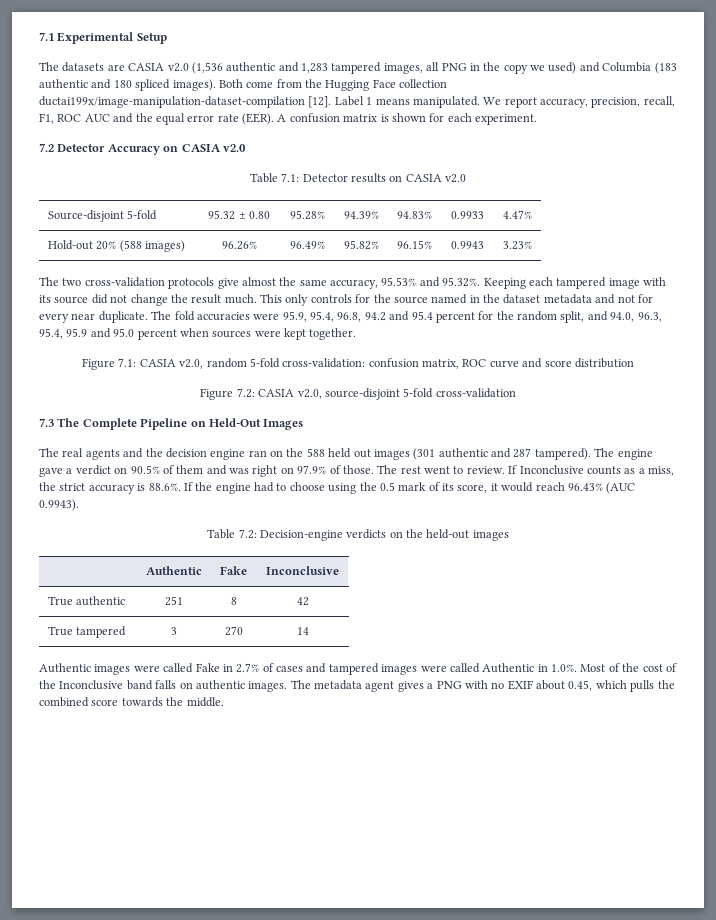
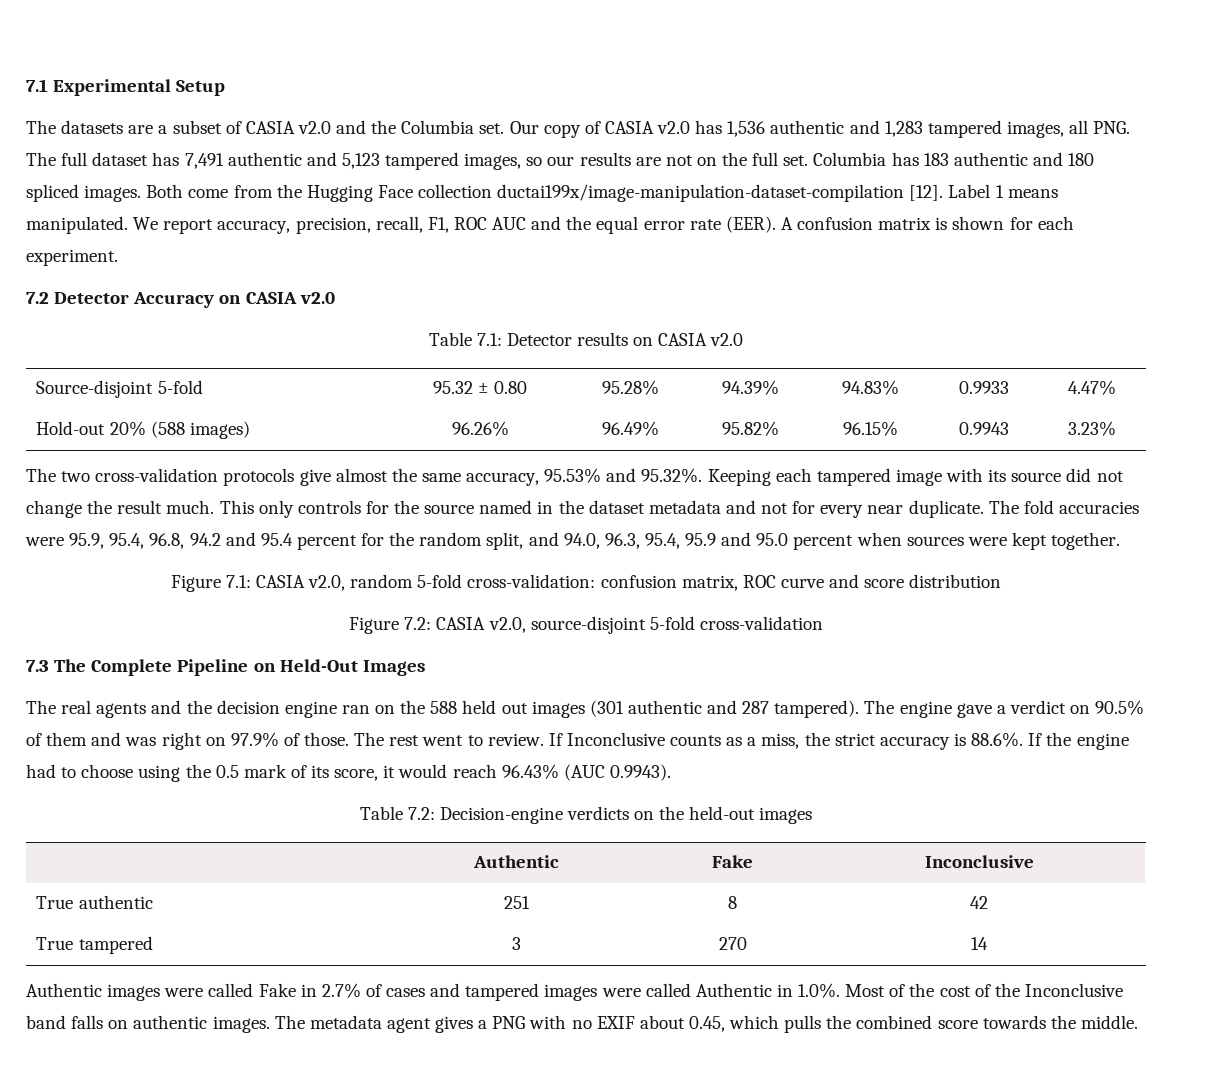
[128,62,223,74] CASIA v2.0 (1,536 -> [158,120,766,138] a subset of CASIA v2.0 and the Columbia set. Our copy of CASIA v2.0 has 1,536
[441,62,677,74] PNG in the copy we used) and Columbia (183 -> [1093,121,1131,134] [26,152,949,170] PNG. The full dataset has 7,491 authentic and 5,123 tampered images, so our results are not on the full set. Columbia has 183
[172,79,216,91] images). -> [84,185,142,202] images.

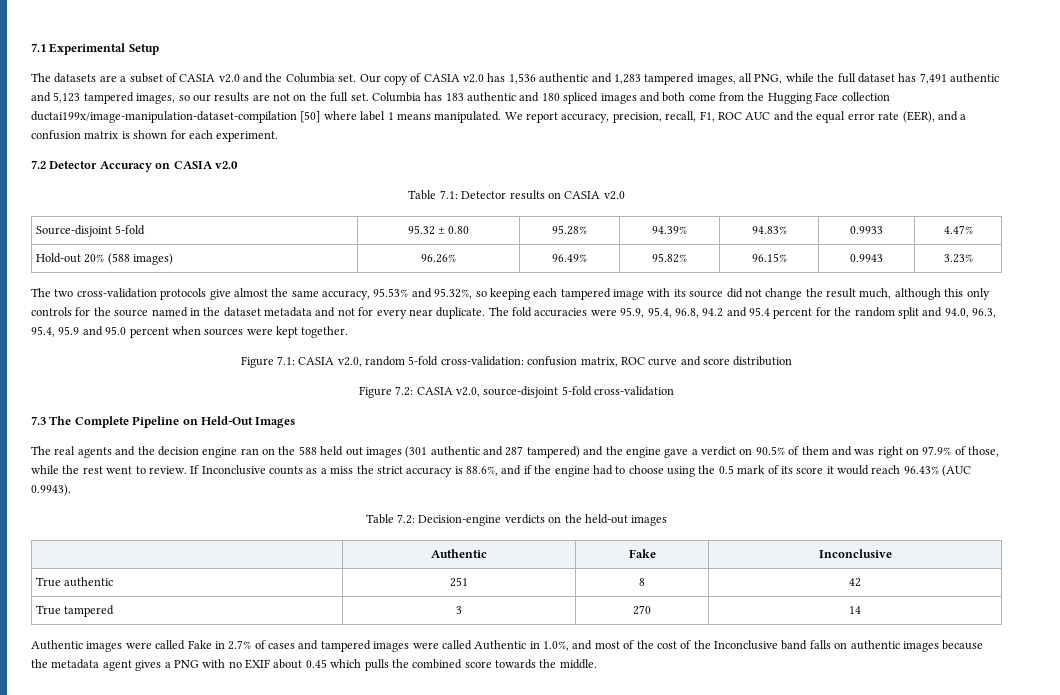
[1093,121,1131,134] [26,152,56,166] PNG. The -> [754,73,835,84] PNG, while the
[84,184,184,202] images. Both -> [600,92,686,104] images and both
[909,184,991,201] [12]. Label -> [300,111,386,123] [50] where label
[725,216,793,233] (EER). A -> [902,111,967,123] (EER), and a
[641,468,771,486] 95.32%. Keeping -> [434,288,530,300] 95.32%, so keeping
[166,500,254,514] much. This -> [859,288,964,300] much, although this
[486,532,524,550] split, -> [897,307,919,319] split
[774,700,895,718] tampered). The -> [526,446,623,458] tampered) and the
[304,732,385,746] those. The -> [968,446,1000,457] [31,465,80,474] those, while the
[761,733,800,749] miss, -> [330,466,354,474] miss
[971,732,1043,747] 88.6%. If -> [466,465,532,476] 88.6%, and if
[334,769,379,781] score, -> [796,467,824,474] score
[798,983,886,998] 1.0%. Most -> [543,640,620,651] 1.0%, and most
[212,1015,305,1033] images. The -> [902,640,984,652] [31,659,48,668] images because the
[688,1016,725,1032] 0.45, -> [305,659,327,668] 0.45

